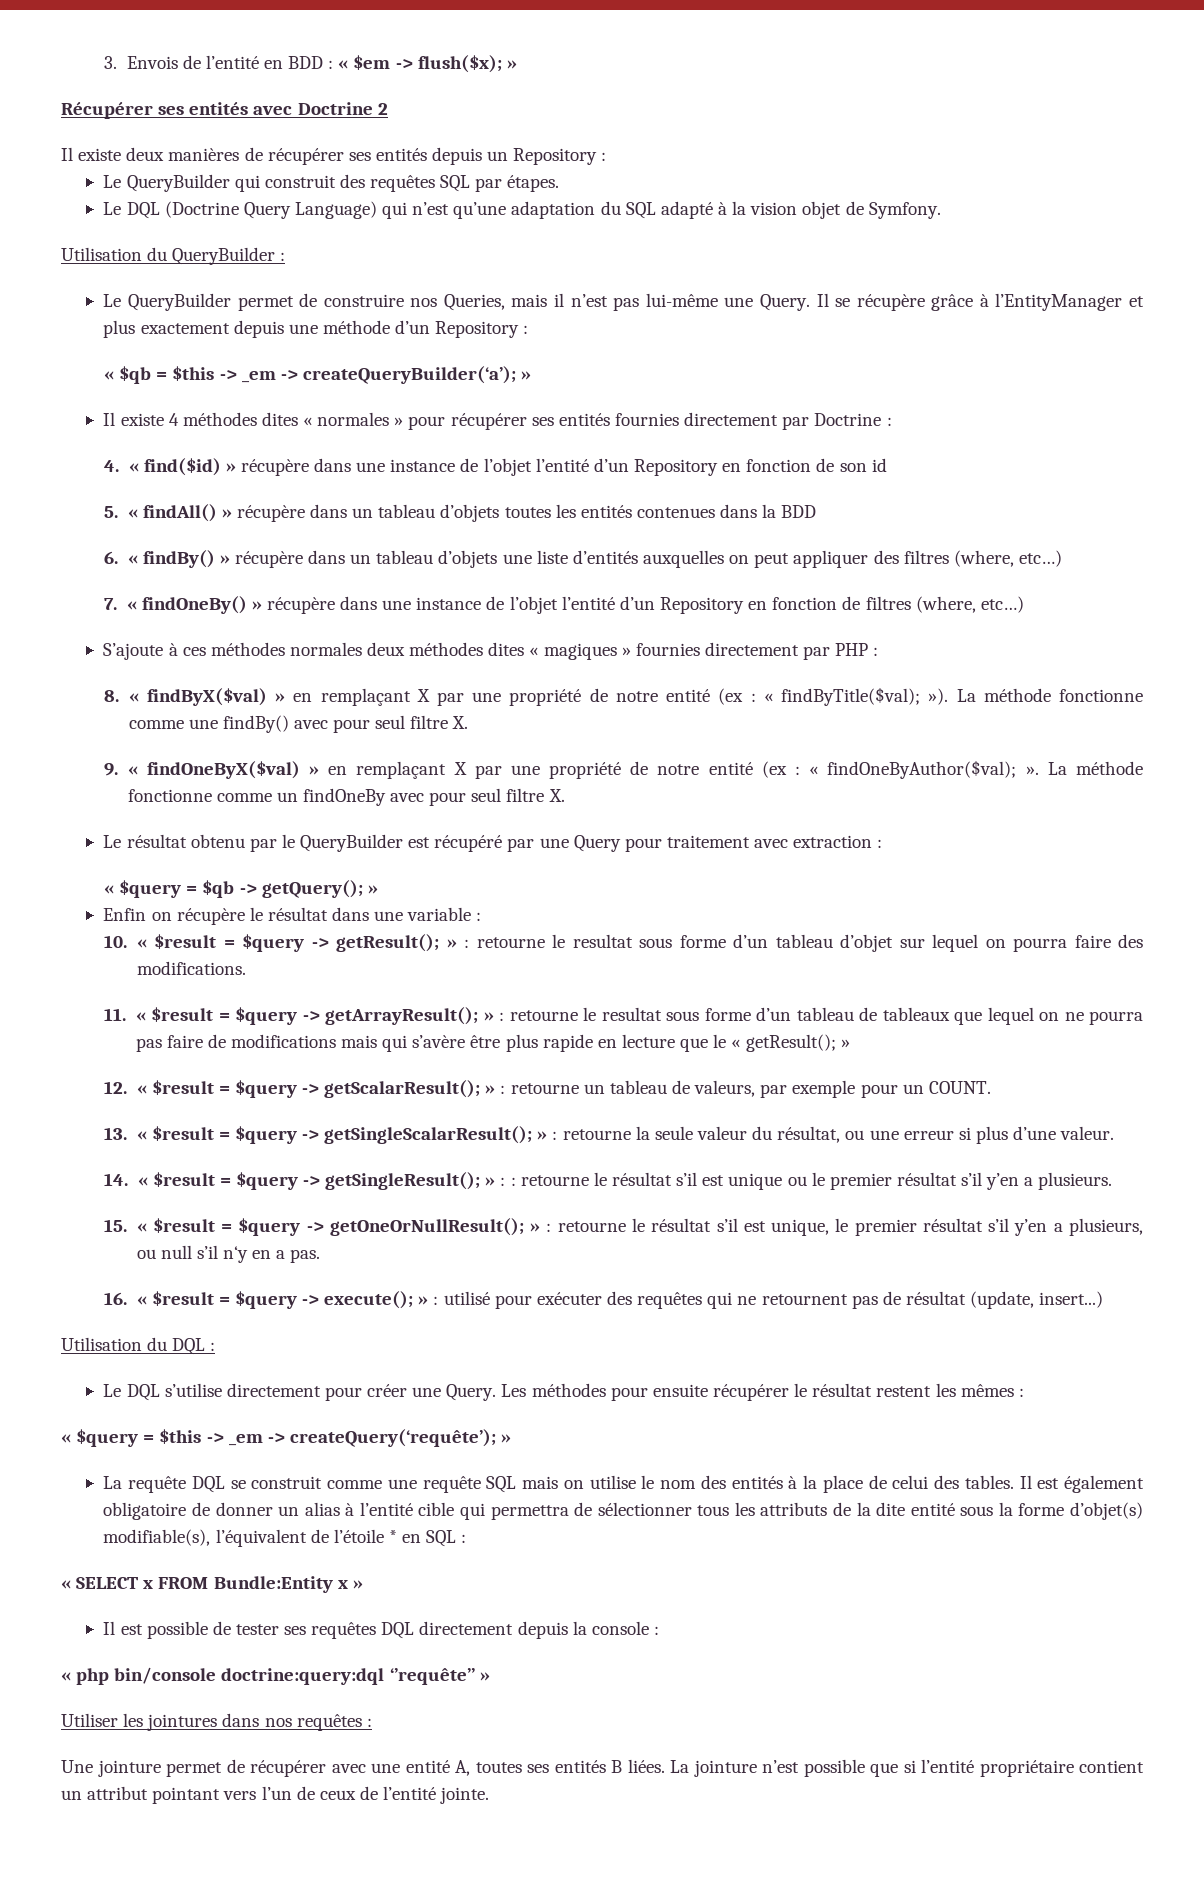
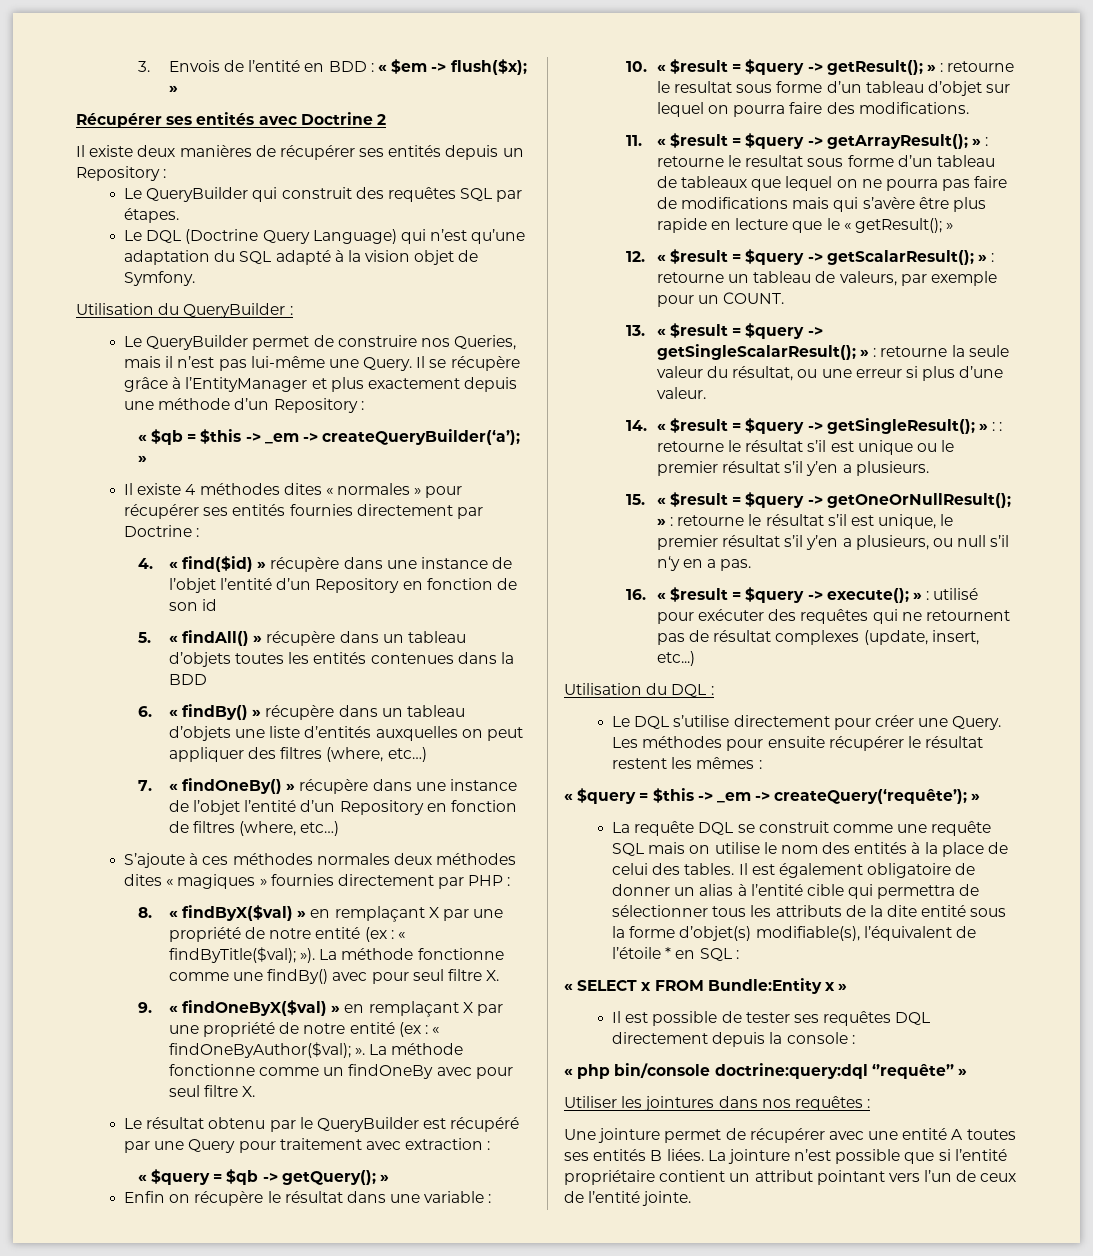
[970,1291,1104,1309] (update, insert...) -> [775,630,979,645] [656,651,695,666] complexes (update, insert, etc...)
[455,1760,470,1776] A, -> [951,1129,964,1140] A

